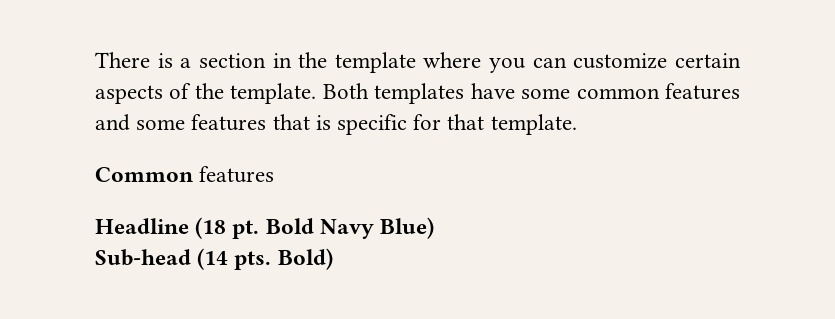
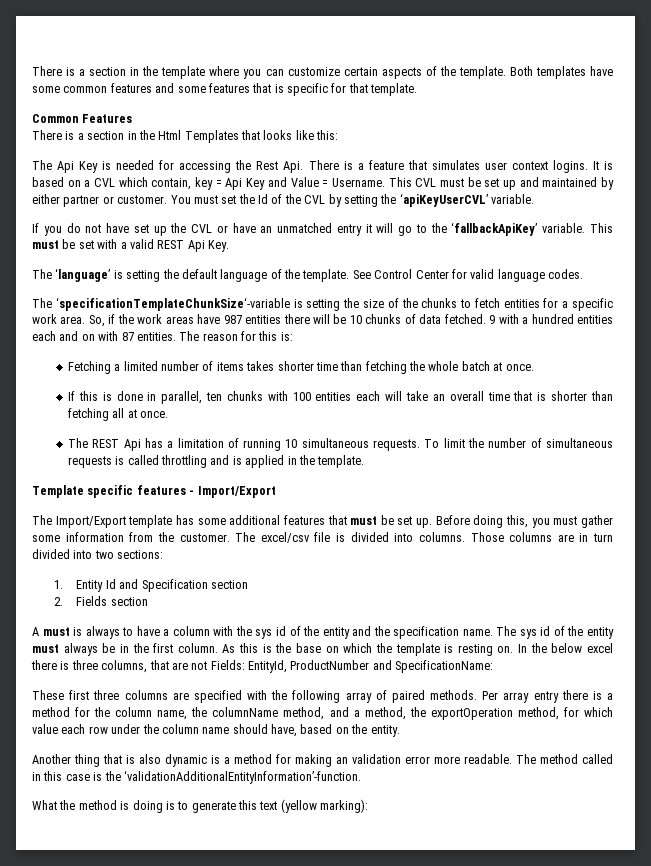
[199,166,275,183] [95,217,435,239] [95,248,333,270] features // Headline (18 pt. Bold Navy Blue) // Sub-head (14 pts. Bold) -> [82,114,133,123] [32,130,339,143] [32,160,613,173] [32,177,614,190] [32,193,534,207] [32,222,613,236] [32,239,229,252] [32,268,583,282] [32,297,613,311] [32,314,613,327] [32,331,293,341] [67,361,534,374] [67,391,613,404] [67,408,169,421] [67,438,614,451] [67,455,365,468] [32,485,276,498] [32,515,613,528] [32,532,613,543] [32,549,164,559] [54,579,248,592] [54,596,148,606] [32,626,614,639] [32,643,613,656] [31,660,494,673] [32,690,613,703] [32,707,613,720] [32,724,400,737] [32,754,613,767] [32,770,361,784] [32,799,369,813] Features // There is a section in the Html Templates that looks like this: // The Api Key is needed for accessing the Rest Api. There is a feature that simulates user context logins. It is based on a CVL which contain, key = Api Key and Value = Username. This CVL must be set up and maintained by either partner or customer. You must set the Id of the CVL by setting the ‘apiKeyUserCVL’ variable. // If you do not have set up the CVL or have an unmatched entry it will go to the ‘fallbackApiKey’ variable. This must be set with a valid REST Api Key. // The ‘language’ is setting the default language of the template. See Control Center for valid language codes. // The ‘specificationTemplateChunkSize‘-variable is setting the size of the chunks to fetch entities for a specific work area. So, if the work areas have 987 entities there will be 10 chunks of data fetched. 9 with a hundred entities each and on with 87 entities. The reason for this is: // Fetching a limited number of items takes shorter time than fetching the whole batch at once. // If this is done in parallel, ten chunks with 100 entities each will take an overall time that is shorter than fetching all at once. // The REST Api has a limitation of running 10 simultaneous requests. To limit the number of simultaneous requests is called throttling and is applied in the template. // Template specific features - Import/Export // The Import/Export template has some additional features that must be set up. Before doing this, you must gather some information from the customer. The excel/csv file is divided into columns. Those columns are in turn divided into two sections: // 1. Entity Id and Specification section // 2. Fields section // A must is always to have a column with the sys id of the entity and the specification name. The sys id of the entity must always be in the first column. As this is the base on which the template is resting on. In the below excel there is three columns, that are not Fields: EntityId, ProductNumber and SpecificationName: // These first three columns are specified with the following array of paired methods. Per array entry there is a method for the column name, the columnName method, and a method, the exportOperation method, for which value each row under the column name should have, based on the entity. // Another thing that is also dynamic is a method for making an validation error more readable. The method called in this case is the ‘validationAdditionalEntityInformation’-function. // What the method is doing is to generate this text (yellow marking):

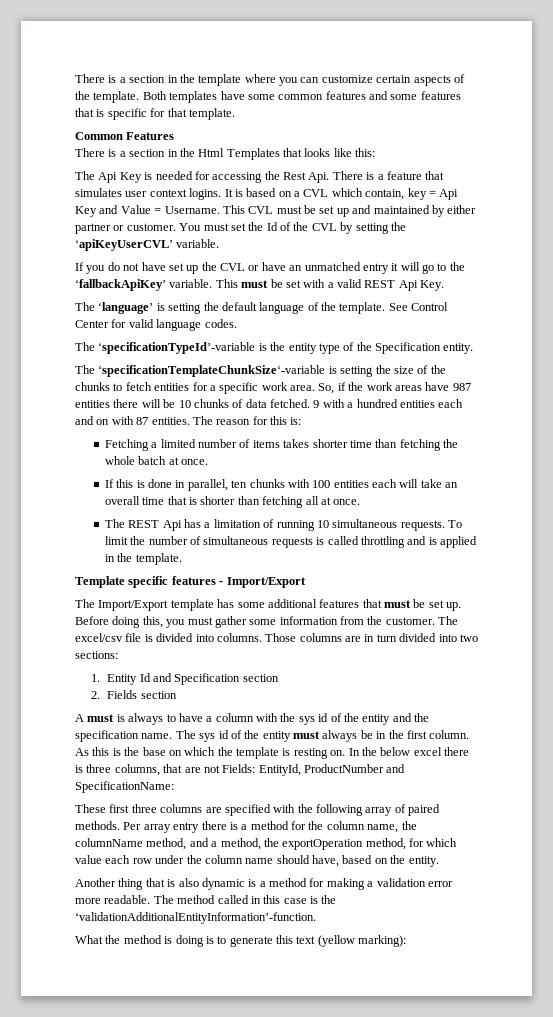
(583, 274) none -> [75,342,474,354] // The ‘specificationTypeId’-variable is the entity type of the Specification entity.
[336,757,348,764] an -> [367,881,374,887] a

